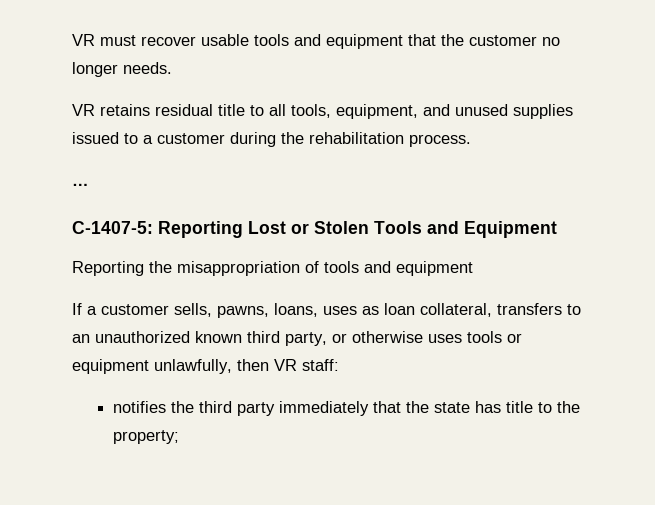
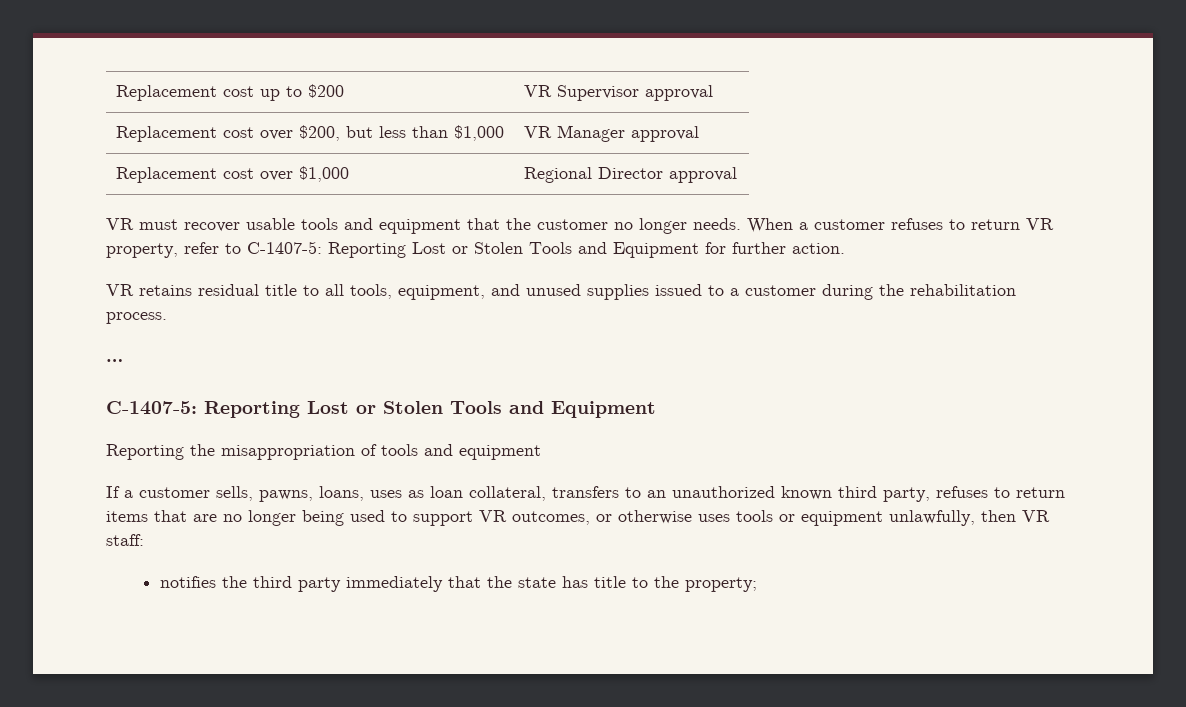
(72, 40) none -> [115,84,344,101] [523,85,713,101] [115,125,504,142] [523,125,699,142] [115,166,349,183] [523,167,737,183] Replacement cost up to $200 | VR Supervisor approval // Replacement cost over $200, but less than $1,000 | VR Manager approval // Replacement cost over $1,000 | Regional Director approval //
(172, 68) none -> [747,218,1054,233] [106,241,845,258] When a customer refuses to return VR property, refer to C-1407-5: Reporting Lost or Stolen Tools and Equipment for further action.
(327, 339) none -> [936,486,1065,498] [106,510,590,526] refuses to return items that are no longer being used to support VR outcomes,

